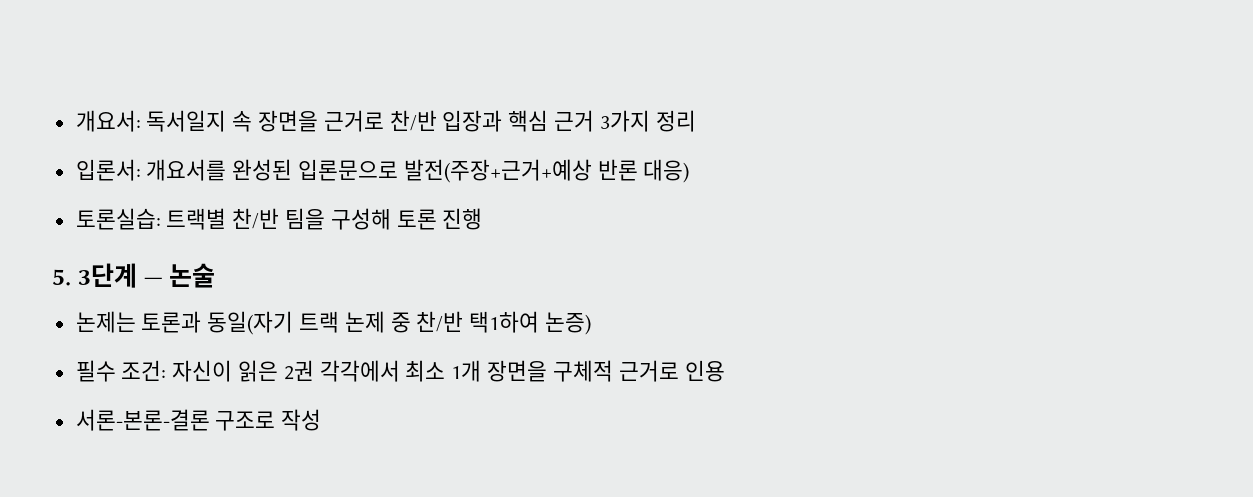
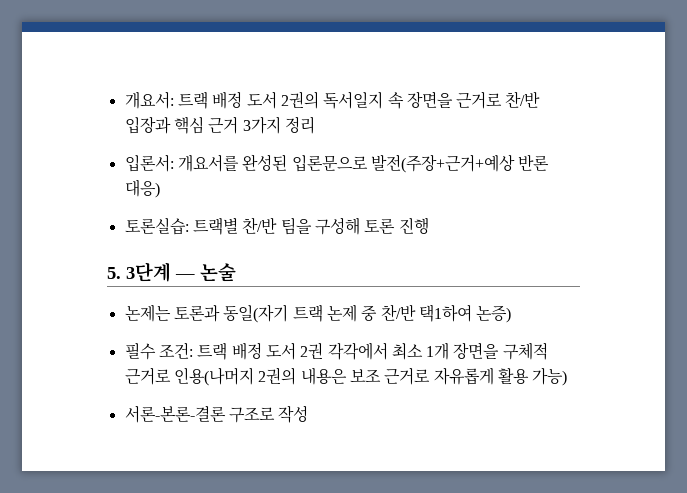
(141, 121) none -> [177,91,319,109] 트랙 배정 도서 2권의
[172,360,279,382] 자신이 읽은 -> [197,342,296,360] 트랙 배정 도서
[684,360,725,382] 인용 -> [173,367,568,386] 인용(나머지 2권의 내용은 보조 근거로 자유롭게 활용 가능)

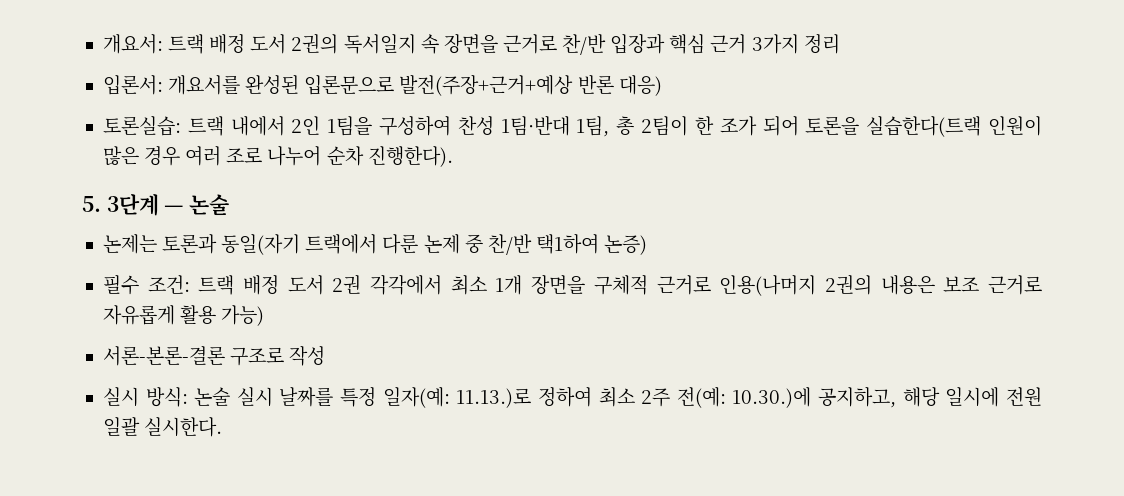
[192,217,429,235] 트랙별 찬/반 팀을 구성해 토론 진행 -> [187,116,1043,137] [102,146,453,167] 트랙 내에서 2인 1팀을 구성하여 찬성 1팀·반대 1팀, 총 2팀이 한 조가 되어 토론을 실습한다(트랙 인원이 많은 경우 여러 조로 나누어 순차 진행한다).
[292,304,323,322] 트랙 -> [305,234,419,254] 트랙에서 다룬
(309, 414) none -> [102,387,1043,408] [102,417,223,437] // 실시 방식: 논술 실시 날짜를 특정 일자(예: 11.13.)로 정하여 최소 2주 전(예: 10.30.)에 공지하고, 해당 일시에 전원 일괄 실시한다.

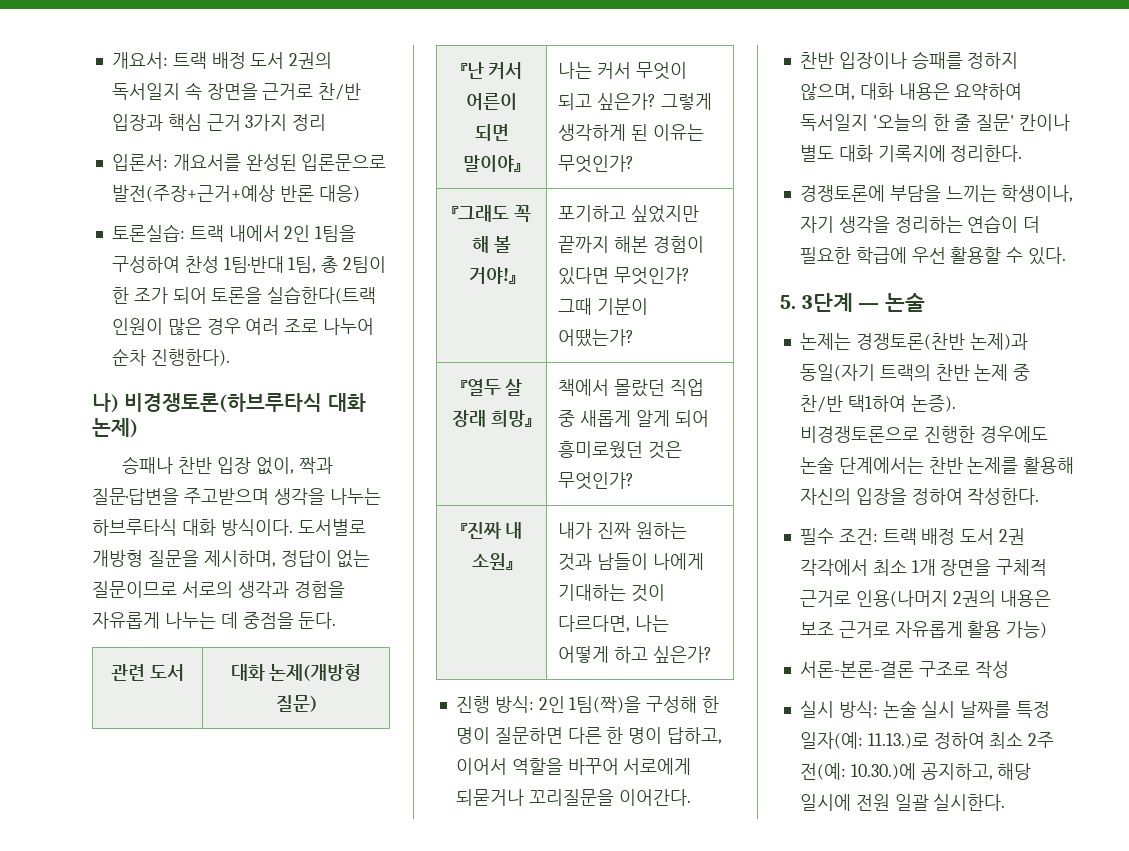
(453, 156) none -> [92,393,366,413] [92,418,138,438] [122,456,333,475] [92,488,381,505] [92,519,366,536] [92,550,371,568] [92,581,345,598] [92,612,337,629] [111,664,184,681] [230,664,362,681] [275,695,317,712] [460,62,523,79] [466,93,517,110] [474,124,509,141] [463,155,521,172] [558,62,687,80] [558,93,712,110] [558,124,704,141] [558,155,635,173] [452,205,531,222] [472,236,511,253] [468,267,516,284] [558,205,699,223] [558,236,704,253] [558,267,690,285] [558,298,648,315] [558,329,635,347] [460,379,523,396] [452,410,532,427] [558,379,704,397] [558,410,709,427] [558,441,682,459] [558,472,635,490] [460,522,523,539] [471,553,513,570] [558,522,687,539] [558,553,704,571] [558,584,665,602] [558,615,669,632] [558,646,712,663] [455,696,720,713] [455,727,723,744] [455,758,692,775] [455,789,691,806] [799,51,1019,69] [799,83,1023,100] [799,114,1071,131] [799,145,1023,162] [799,185,1074,202] [799,215,1041,233] [799,247,1067,265] // 나) 비경쟁토론(하브루타식 대화 논제) // 승패나 찬반 입장 없이, 짝과 질문·답변을 주고받으며 생각을 나누는 하브루타식 대화 방식이다. 도서별로 개방형 질문을 제시하며, 정답이 없는 질문이므로 서로의 생각과 경험을 자유롭게 나누는 데 중점을 둔다. // 관련 도서 | 대화 논제(개방형 질문) // 『난 커서 어른이 되면 말이야』 | 나는 커서 무엇이 되고 싶은가? 그렇게 생각하게 된 이유는 무엇인가? // 『그래도 꼭 해 볼 거야!』 | 포기하고 싶었지만 끝까지 해본 경험이 있다면 무엇인가? 그때 기분이 어땠는가? // 『열두 살 장래 희망』 | 책에서 몰랐던 직업 중 새롭게 알게 되어 흥미로웠던 것은 무엇인가? // 『진짜 내 소원』 | 내가 진짜 원하는 것과 남들이 나에게 기대하는 것이 다르다면, 나는 어떻게 하고 싶은가? // 진행 방식: 2인 1팀(짝)을 구성해 한 명이 질문하면 다른 한 명이 답하고, 이어서 역할을 바꾸어 서로에게 되묻거나 꼬리질문을 이어간다. // 찬반 입장이나 승패를 정하지 않으며, 대화 내용은 요약하여 독서일지 '오늘의 한 줄 질문' 칸이나 별도 대화 기록지에 정리한다. // 경쟁토론에 부담을 느끼는 학생이나, 자기 생각을 정리하는 연습이 더 필요한 학급에 우선 활용할 수 있다.
[162,234,648,255] 토론과 동일(자기 트랙에서 다룬 논제 중 찬/반 택1하여 논증) -> [855,333,1028,350] [799,364,1031,381] [799,395,956,412] [799,426,1048,443] [799,456,1075,474] [799,488,1040,505] 경쟁토론(찬반 논제)과 동일(자기 트랙의 찬반 논제 중 찬/반 택1하여 논증). 비경쟁토론으로 진행한 경우에도 논술 단계에서는 찬반 논제를 활용해 자신의 입장을 정하여 작성한다.

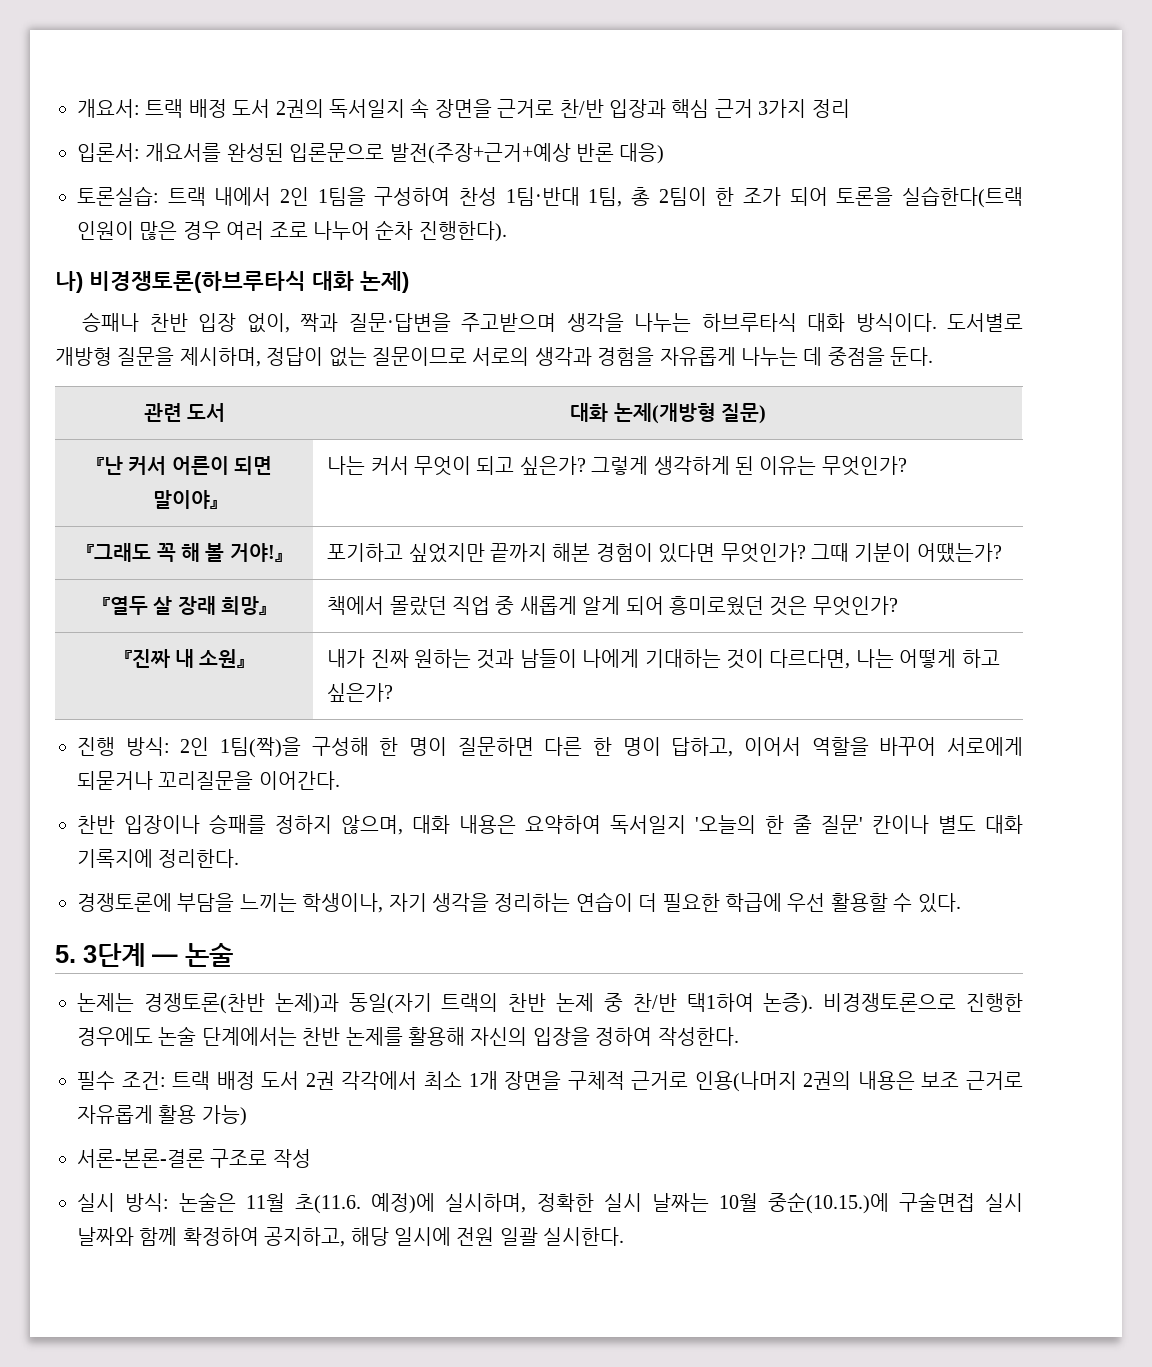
[882,700,1051,718] [799,732,1055,749] [799,763,916,780] 논술 실시 날짜를 특정 일자(예: 11.13.)로 정하여 최소 2주 전(예: 10.30.)에 -> [179,1192,1024,1214] [77,1227,259,1246] 논술은 11월 초(11.6. 예정)에 실시하며, 정확한 실시 날짜는 10월 중순(10.15.)에 구술면접 실시 날짜와 함께 확정하여

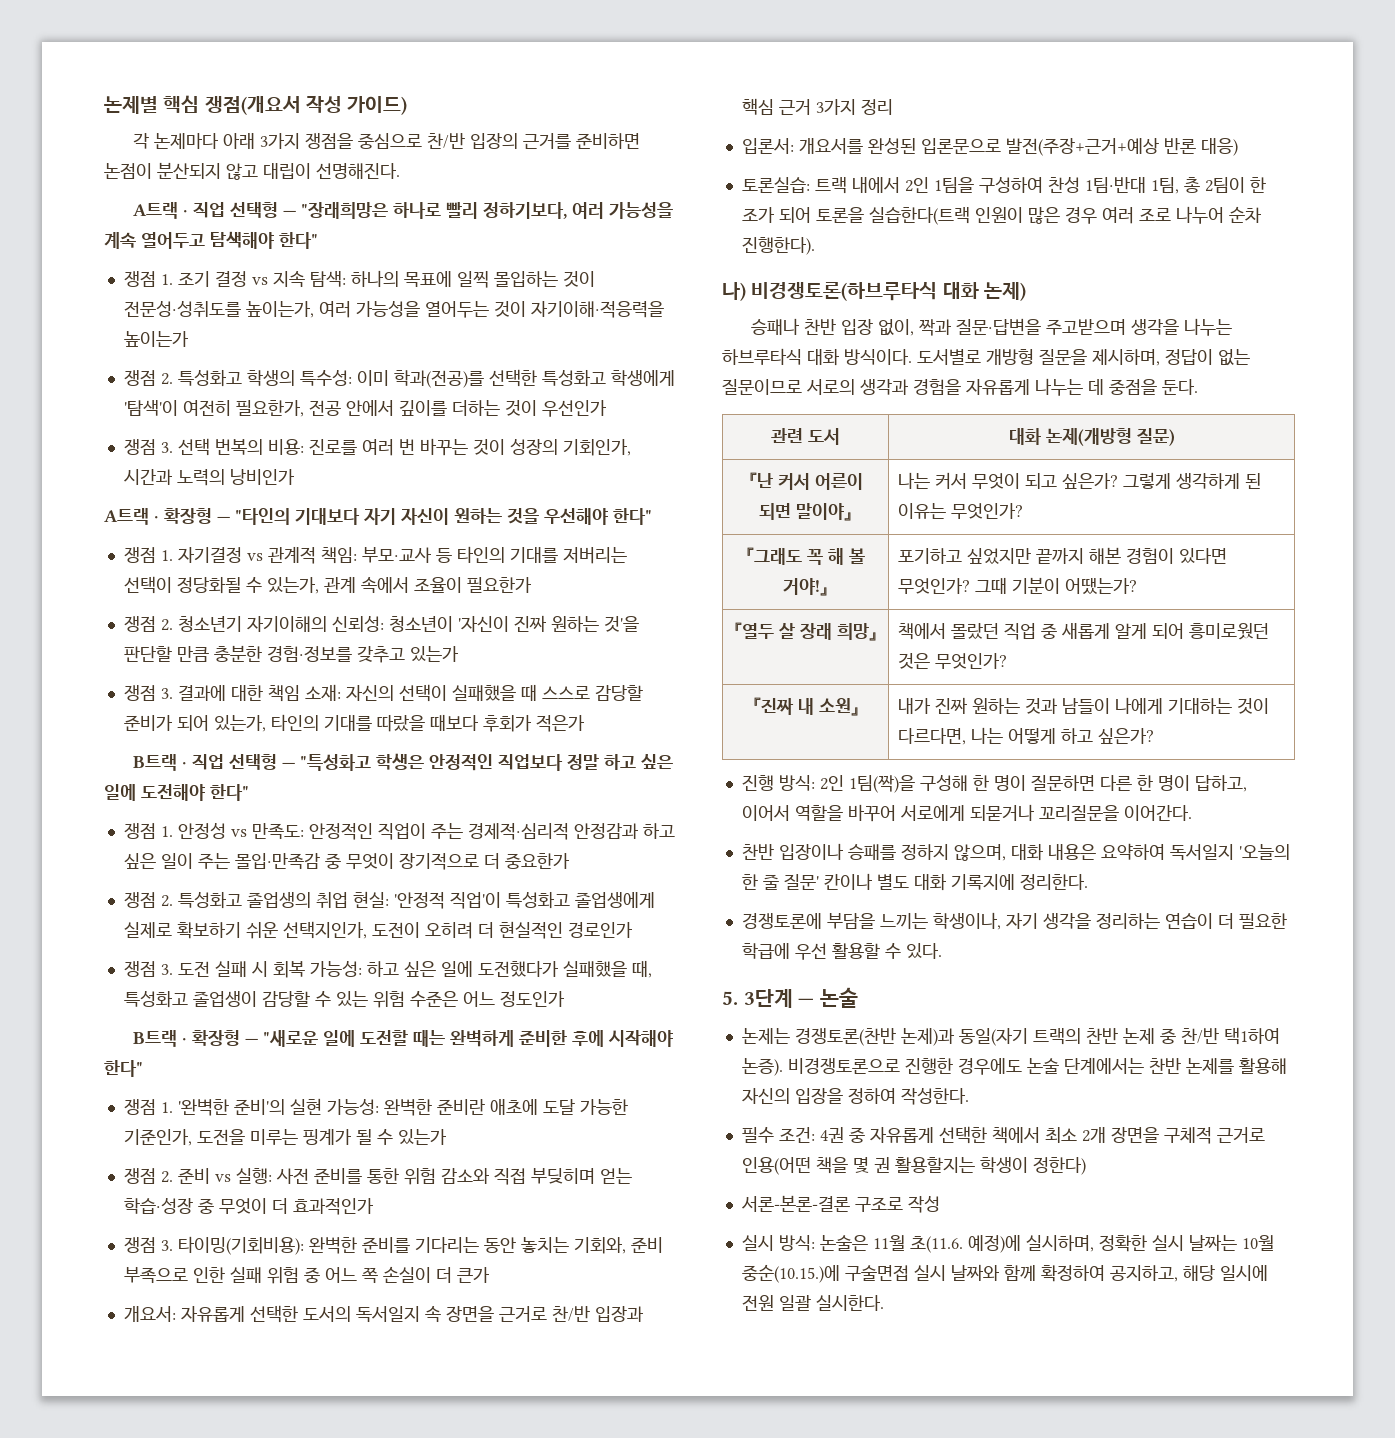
[77,99,324,118] 개요서: 트랙 배정 도서 2권의 -> [104,95,408,115] [133,133,641,149] [104,162,400,180] [133,202,674,219] [104,231,318,249] [123,270,595,288] [123,301,664,318] [123,331,189,347] [123,369,675,388] [123,400,607,417] [123,438,631,456] [123,469,295,486] [104,508,652,525] [123,546,627,564] [123,576,532,594] [123,615,639,632] [123,645,459,663] [123,684,643,702] [123,714,585,732] [133,753,674,771] [104,784,249,801] [123,823,675,840] [123,853,570,870] [123,891,655,909] [123,921,633,939] [123,960,652,978] [123,990,565,1008] [133,1030,674,1047] [104,1060,143,1077] [123,1098,628,1116] [123,1128,447,1146] [123,1168,632,1185] [123,1198,374,1215] [123,1236,663,1255] [123,1266,490,1284] [123,1305,351,1323] 논제별 핵심 쟁점(개요서 작성 가이드) // 각 논제마다 아래 3가지 쟁점을 중심으로 찬/반 입장의 근거를 준비하면 논점이 분산되지 않고 대립이 선명해진다. // A트랙 · 직업 선택형 — "장래희망은 하나로 빨리 정하기보다, 여러 가능성을 계속 열어두고 탐색해야 한다" // 쟁점 1. 조기 결정 vs 지속 탐색: 하나의 목표에 일찍 몰입하는 것이 전문성·성취도를 높이는가, 여러 가능성을 열어두는 것이 자기이해·적응력을 높이는가 // 쟁점 2. 특성화고 학생의 특수성: 이미 학과(전공)를 선택한 특성화고 학생에게 '탐색'이 여전히 필요한가, 전공 안에서 깊이를 더하는 것이 우선인가 // 쟁점 3. 선택 번복의 비용: 진로를 여러 번 바꾸는 것이 성장의 기회인가, 시간과 노력의 낭비인가 // A트랙 · 확장형 — "타인의 기대보다 자기 자신이 원하는 것을 우선해야 한다" // 쟁점 1. 자기결정 vs 관계적 책임: 부모·교사 등 타인의 기대를 저버리는 선택이 정당화될 수 있는가, 관계 속에서 조율이 필요한가 // 쟁점 2. 청소년기 자기이해의 신뢰성: 청소년이 '자신이 진짜 원하는 것'을 판단할 만큼 충분한 경험·정보를 갖추고 있는가 // 쟁점 3. 결과에 대한 책임 소재: 자신의 선택이 실패했을 때 스스로 감당할 준비가 되어 있는가, 타인의 기대를 따랐을 때보다 후회가 적은가 // B트랙 · 직업 선택형 — "특성화고 학생은 안정적인 직업보다 정말 하고 싶은 일에 도전해야 한다" // 쟁점 1. 안정성 vs 만족도: 안정적인 직업이 주는 경제적·심리적 안정감과 하고 싶은 일이 주는 몰입·만족감 중 무엇이 장기적으로 더 중요한가 // 쟁점 2. 특성화고 졸업생의 취업 현실: '안정적 직업'이 특성화고 졸업생에게 실제로 확보하기 쉬운 선택지인가, 도전이 오히려 더 현실적인 경로인가 // 쟁점 3. 도전 실패 시 회복 가능성: 하고 싶은 일에 도전했다가 실패했을 때, 특성화고 졸업생이 감당할 수 있는 위험 수준은 어느 정도인가 // B트랙 · 확장형 — "새로운 일에 도전할 때는 완벽하게 준비한 후에 시작해야 한다" // 쟁점 1. '완벽한 준비'의 실현 가능성: 완벽한 준비란 애초에 도달 가능한 기준인가, 도전을 미루는 핑계가 될 수 있는가 // 쟁점 2. 준비 vs 실행: 사전 준비를 통한 위험 감소와 직접 부딪히며 얻는 학습·성장 중 무엇이 더 효과적인가 // 쟁점 3. 타이밍(기회비용): 완벽한 준비를 기다리는 동안 놓치는 기회와, 준비 부족으로 인한 실패 위험 중 어느 쪽 손실이 더 큰가 // 개요서: 자유롭게 선택한 도서의
[172,1071,1023,1092] [77,1105,247,1126] 트랙 배정 도서 2권 각각에서 최소 1개 장면을 구체적 근거로 인용(나머지 2권의 내용은 보조 근거로 자유롭게 활용 가능) -> [819,1126,1265,1144] [741,1157,1086,1175] 4권 중 자유롭게 선택한 책에서 최소 2개 장면을 구체적 근거로 인용(어떤 책을 몇 권 활용할지는 학생이 정한다)

